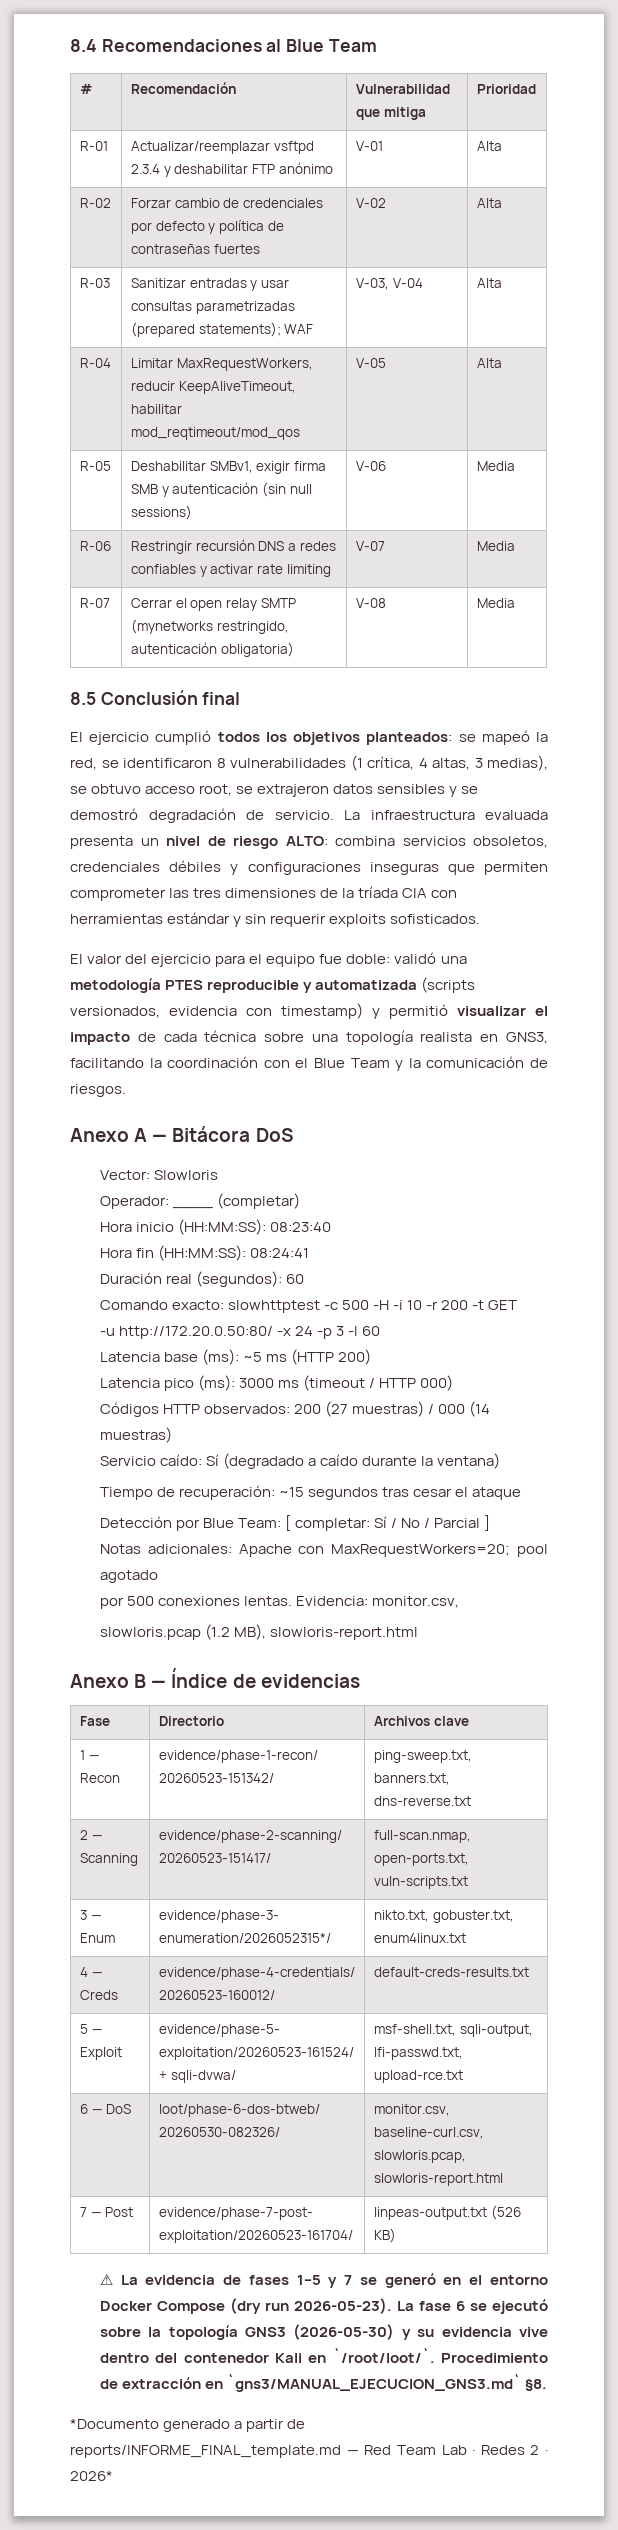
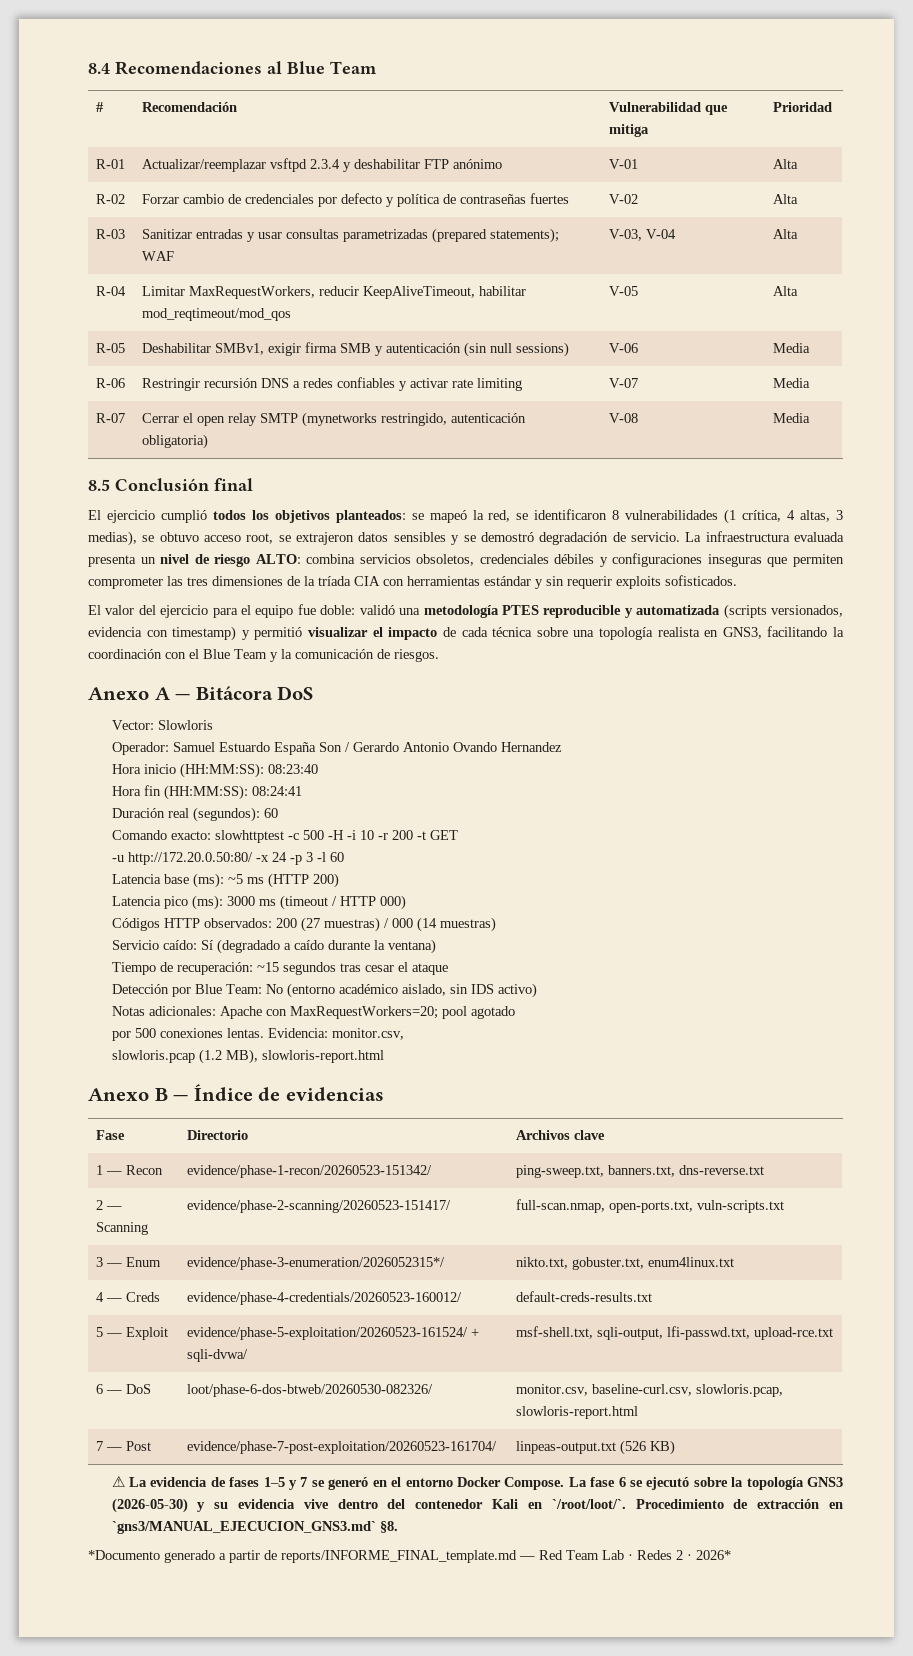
[172,1193,300,1209] ____ (completar) -> [172,742,562,755] Samuel Estuardo España Son / Gerardo Antonio Ovando Hernandez
[285,1515,491,1531] [ completar: Sí / No / Parcial ] -> [265,983,537,998] No (entorno académico aislado, sin IDS activo)
[156,2298,392,2314] Compose (dry run 2026-05-23). -> [504,1477,565,1490] Compose.

